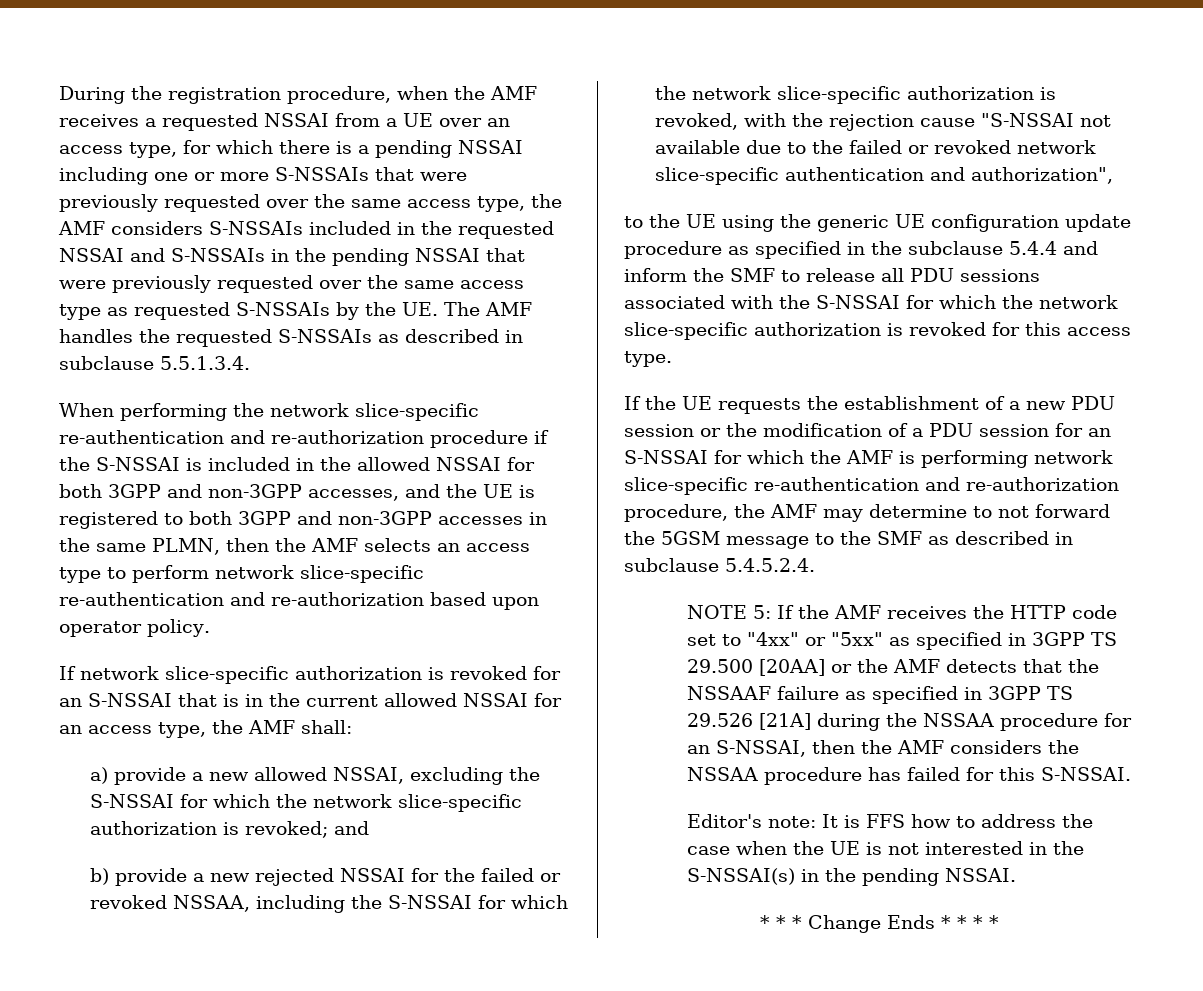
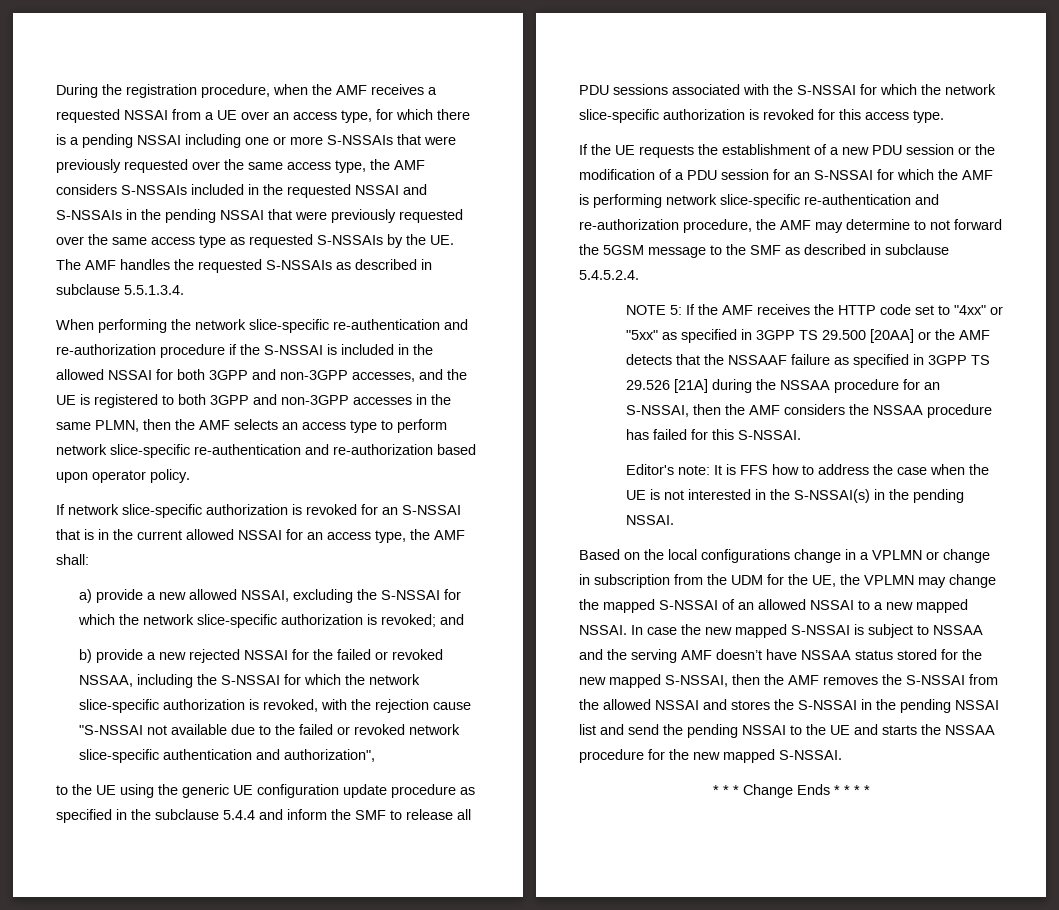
(1016, 875) none -> [579,549,990,563] [579,574,996,588] [579,599,968,613] [579,624,983,638] [579,649,982,663] [579,674,998,688] [579,699,999,713] [579,724,995,738] [579,749,842,763] // Based on the local configurations change in a VPLMN or change in subscription from the UDM for the UE, the VPLMN may change the mapped S-NSSAI of an allowed NSSAI to a new mapped NSSAI. In case the new mapped S-NSSAI is subject to NSSAA and the serving AMF doesn’t have NSSAA status stored for the new mapped S-NSSAI, then the AMF removes the S-NSSAI from the allowed NSSAI and stores the S-NSSAI in the pending NSSAI list and send the pending NSSAI to the UE and starts the NSSAA procedure for the new mapped S-NSSAI.

